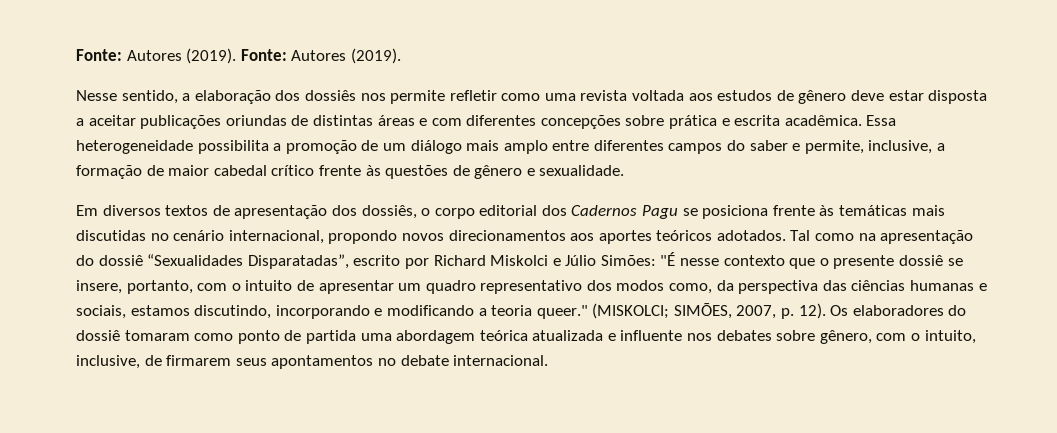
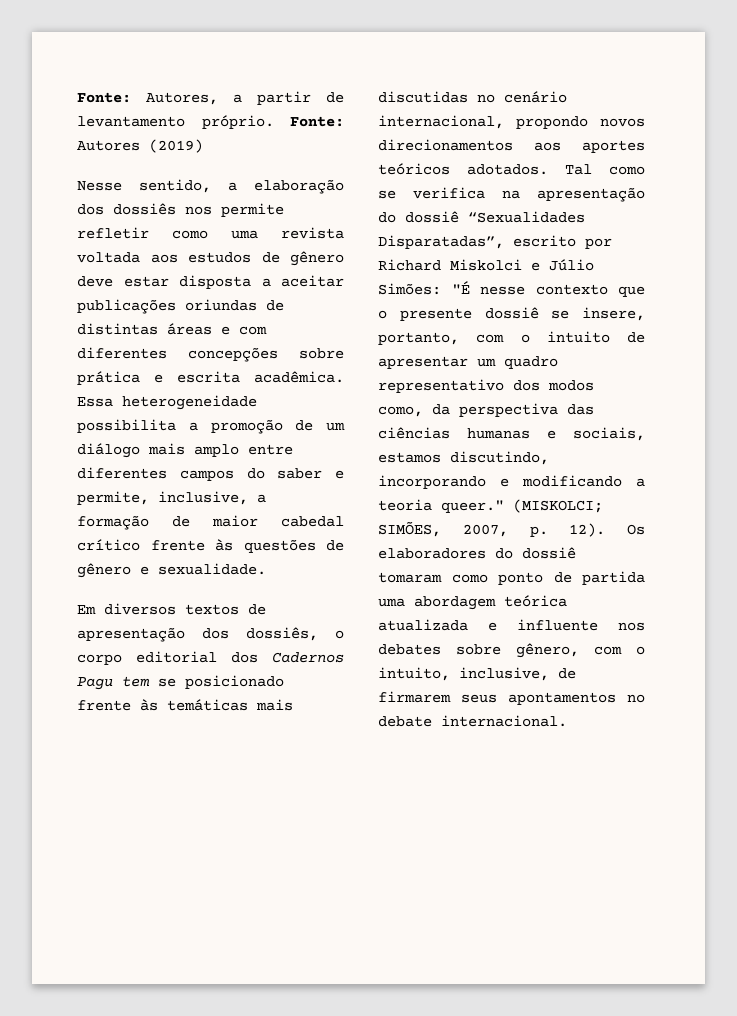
[76,48,401,64] Fonte: Autores (2019). Fonte: Autores (2019). -> [77,91,344,105] [77,115,344,129] [77,139,203,153] Fonte: Autores, a partir de levantamento próprio. Fonte: Autores (2019)
[682,205,769,219] se posiciona -> [122,675,284,689] tem se posicionado
(855, 237) none -> [378,187,485,199] se verifica

